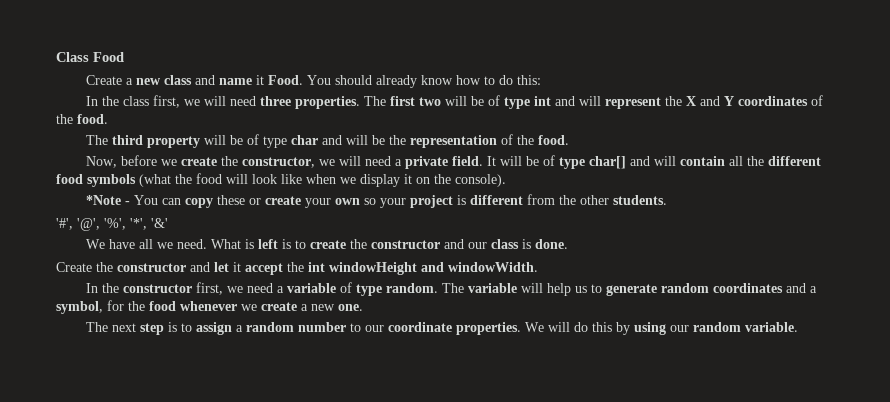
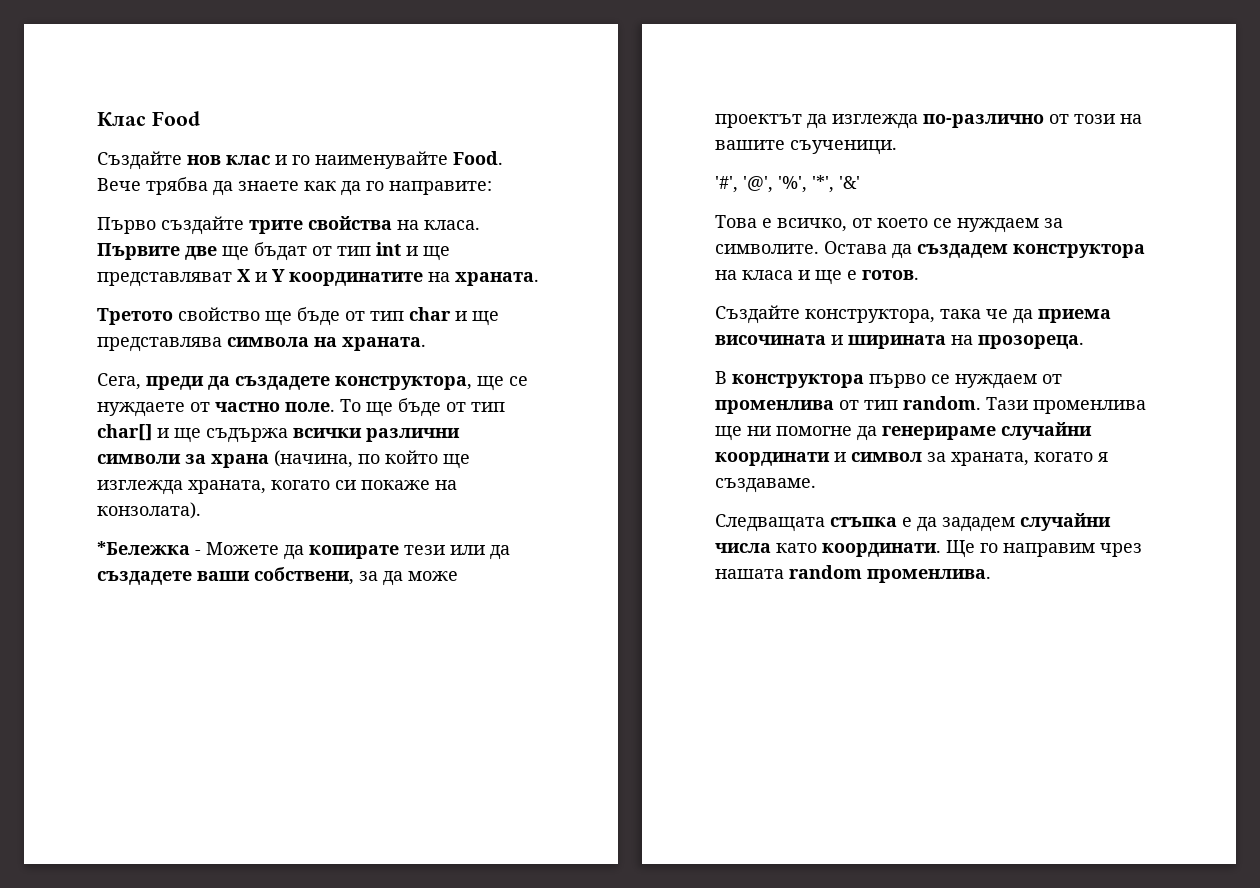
[56,52,89,62] Class -> [97,112,146,127] Клас
[86,75,542,88] [86,95,824,109] [56,114,108,124] [86,134,570,148] [86,155,822,169] [56,173,506,187] [86,194,668,208] Create a new class and name it Food. You should already know how to do this: // In the class first, we will need three properties. The first two will be of type int and will represent the X and Y coordinates of the food. // The third property will be of type char and will be the representation of the food. // Now, before we create the constructor, we will need a private field. It will be of type char[] and will contain all the different food symbols (what the food will look like when we display it on the console). // *Note - You can copy these or create your own so your project is different from the other students. -> [97,151,503,170] [97,177,492,196] [97,216,480,235] [97,242,450,261] [97,269,539,287] [97,307,499,326] [97,337,426,352] [97,373,528,391] [97,398,505,417] [97,424,460,443] [97,450,470,469] [97,480,457,495] [97,502,201,519] [97,541,510,560] [97,567,458,586] [715,114,1142,129] [715,140,897,155] Създайте нов клас и го наименувайте Food. Вече трябва да знаете как да го направите: // Първо създайте трите свойства на класа. Първите две ще бъдат от тип int и ще представляват X и Y координатите на храната. // Третото свойство ще бъде от тип char и ще представлява символа на храната. // Сега, преди да създадете конструктора, ще се нуждаете от частно поле. То ще бъде от тип char[] и ще съдържа всички различни символи за храна (начина, по който ще изглежда храната, когато си покаже на конзолата). // *Бележка - Можете да копирате тези или да създадете ваши собствени, за да може проектът да изглежда по-различно от този на вашите съученици.
[86,239,569,249] [56,262,538,275] [86,282,818,296] [56,300,363,314] [86,322,799,335] We have all we need. What is left is to create the constructor and our class is done. // Create the constructor and let it accept the int windowHeight and windowWidth. // In the constructor first, we need a variable of type random. The variable will help us to generate random coordinates and a symbol, for the food whenever we create a new one. // The next step is to assign a random number to our coordinate properties. We will do this by using our random variable. -> [715,215,1063,233] [715,241,1145,259] [715,270,919,285] [715,305,1111,324] [715,335,1084,349] [715,371,1062,389] [715,396,1146,414] [715,422,1092,441] [715,452,1108,466] [715,478,816,493] [715,513,1111,532] [715,540,1142,558] [715,565,991,583] Това е всичко, от което се нуждаем за символите. Остава да създадем конструктора на класа и ще е готов. // Създайте конструктора, така че да приема височината и ширината на прозореца. // В конструктора първо се нуждаем от променлива от тип random. Тази променлива ще ни помогне да генерираме случайни координати и символ за храната, когато я създаваме. // Следващата стъпка е да зададем случайни числа като координати. Ще го направим чрез нашата random променлива.

